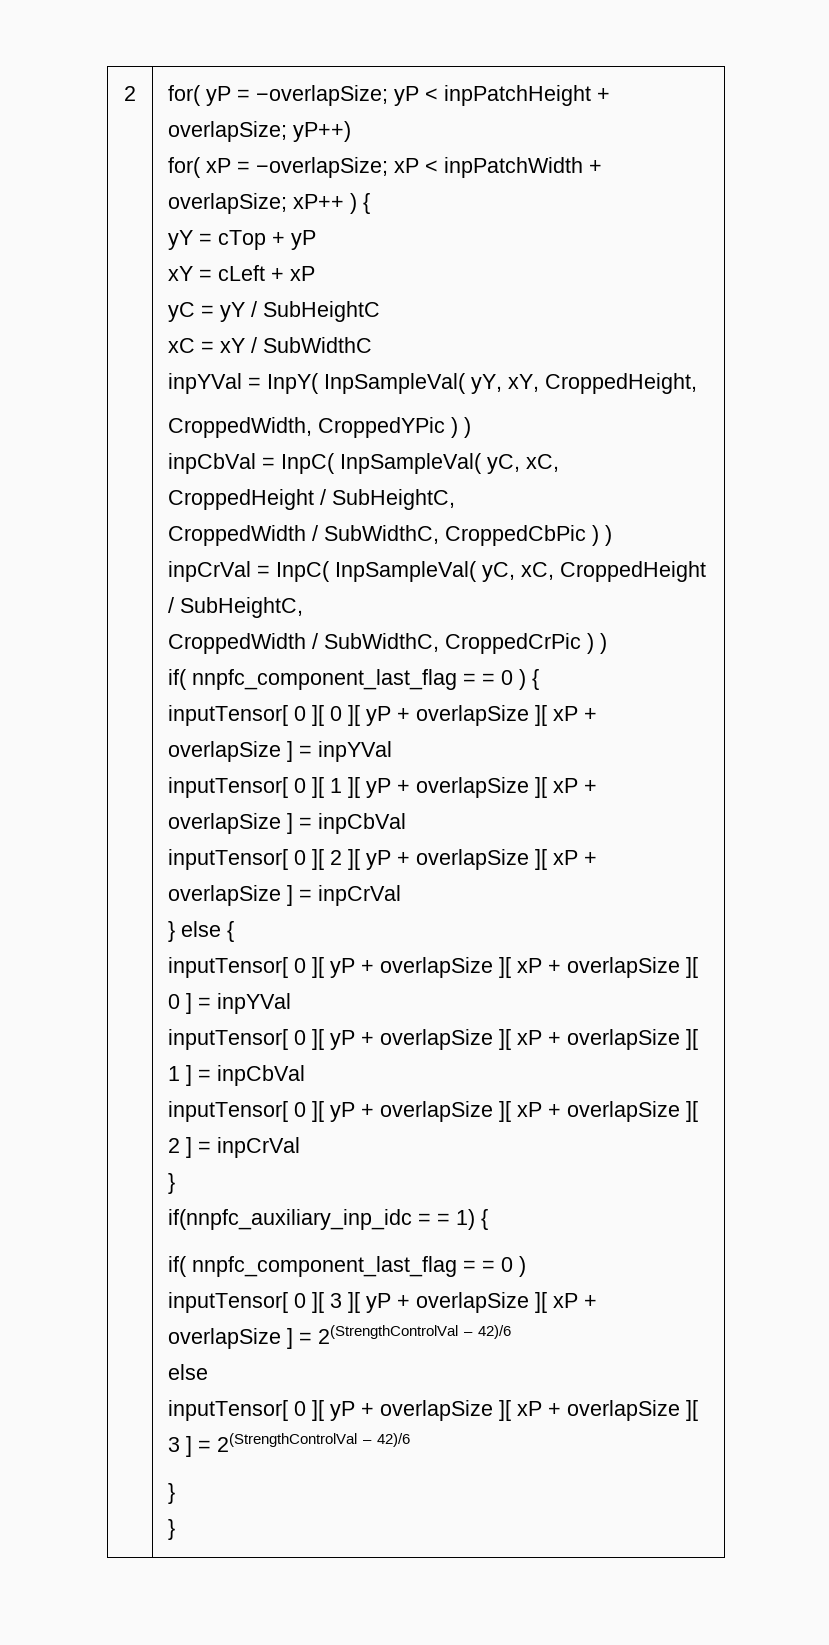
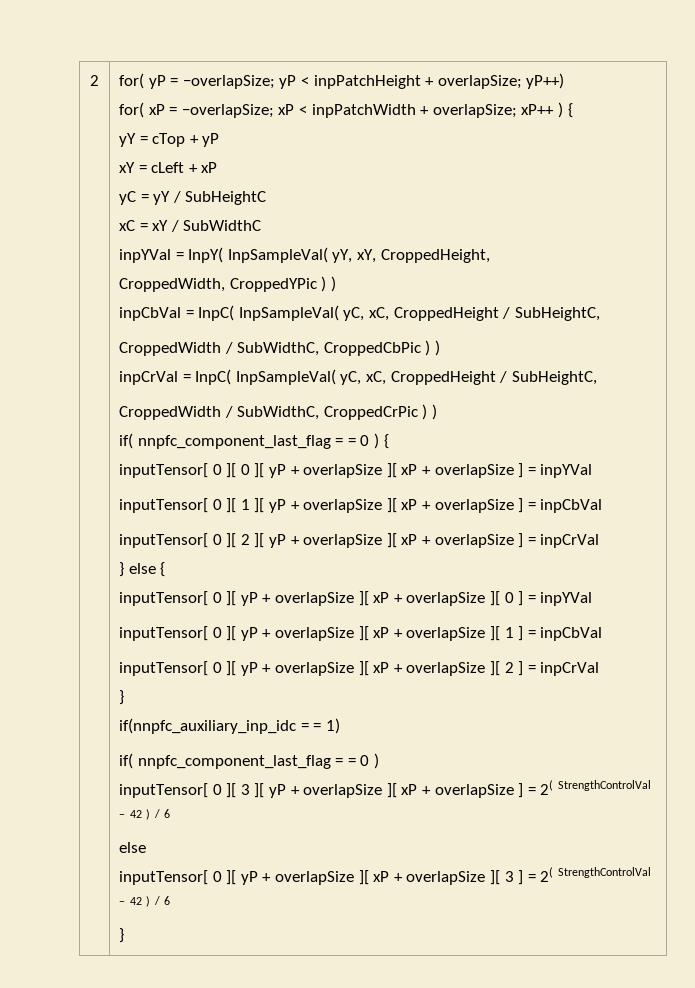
[481,1209,489,1230] { -> (340, 726) none
[318,1325,512,1344] 2(StrengthControlVal – 42)/6 -> [540,780,651,795] [119,809,171,820] 2( StrengthControlVal − 42 ) / 6
[217,1433,411,1452] [168,1483,176,1504] [168,1519,176,1540] 2(StrengthControlVal – 42)/6 // } // } -> [540,867,651,882] [119,896,171,907] [119,928,125,943] 2( StrengthControlVal − 42 ) / 6 // }

